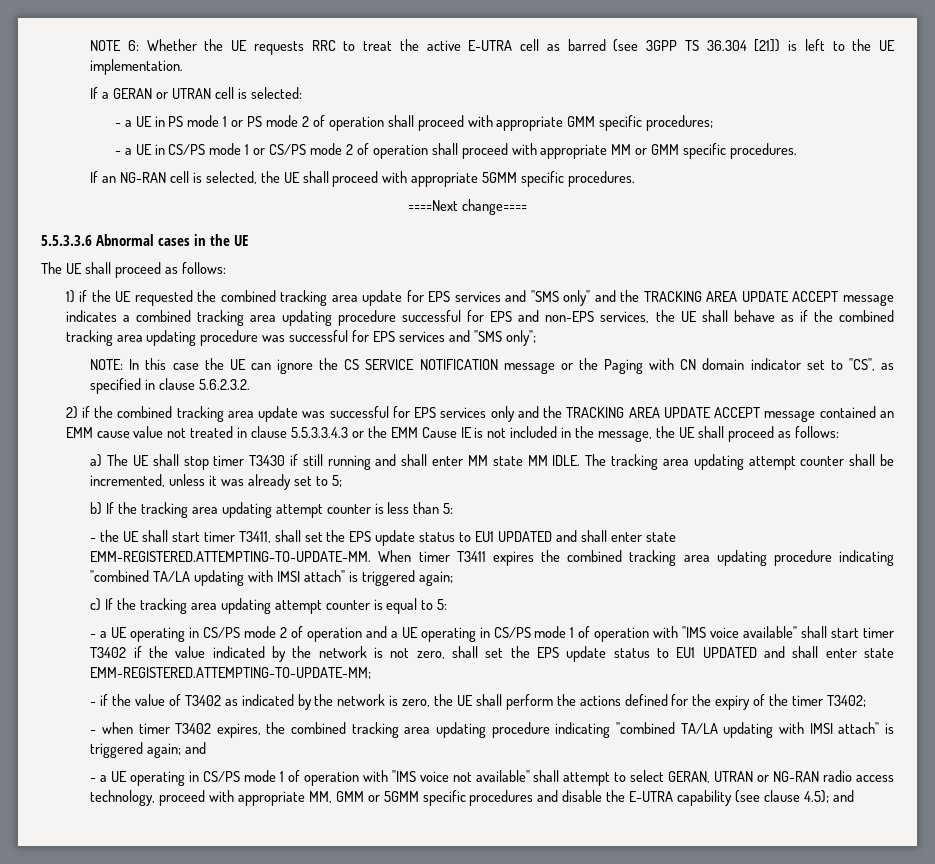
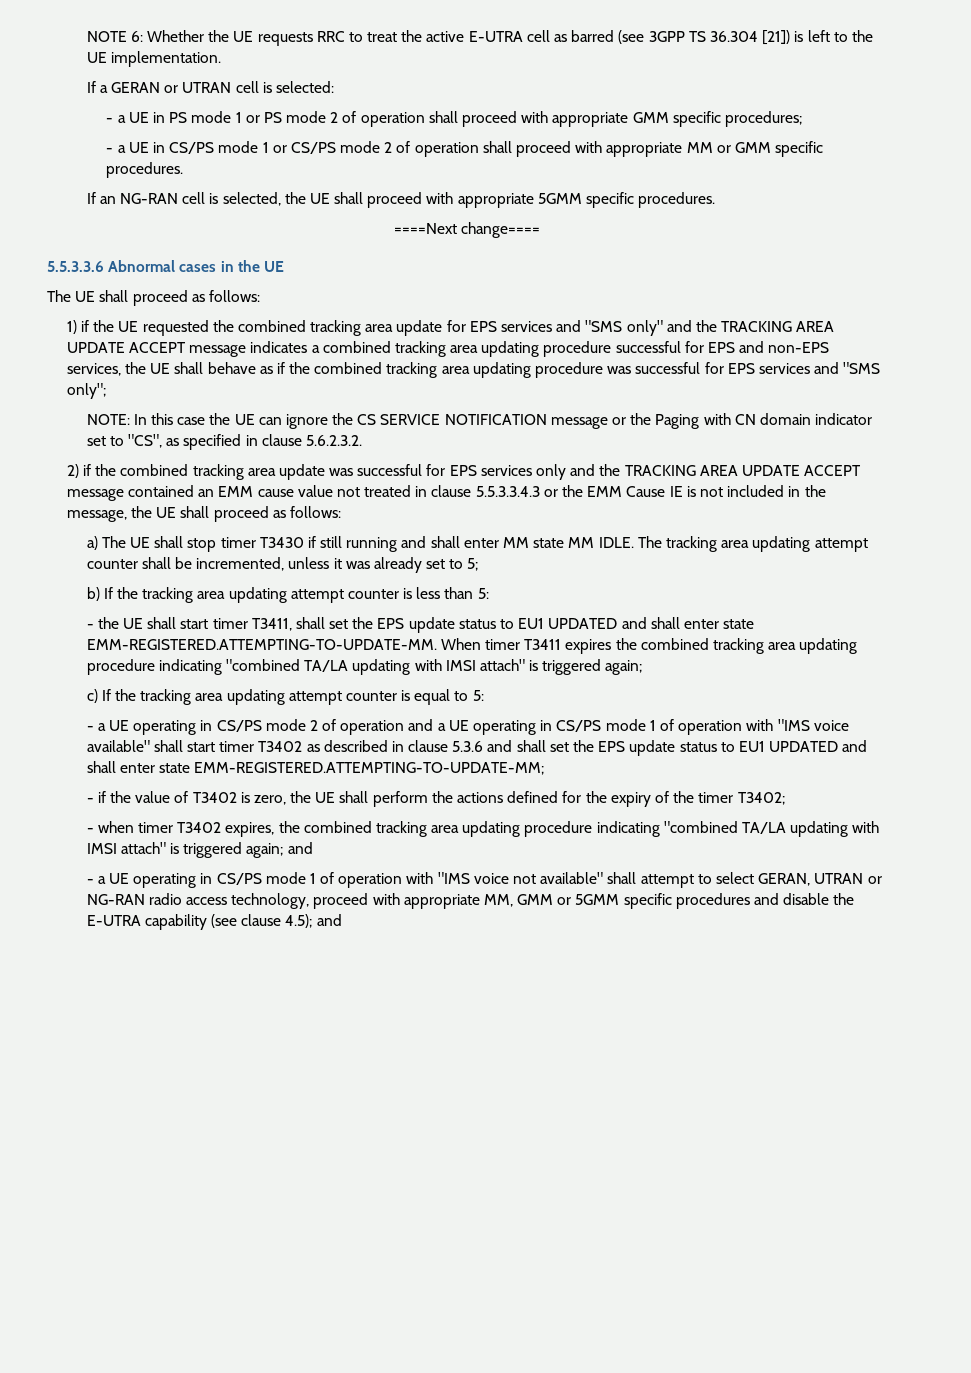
[133,646,445,662] if the value indicated by the network is not zero, -> [306,740,513,752] as described in clause 5.3.6 and
[224,694,386,710] as indicated by the network -> (237, 797) none

